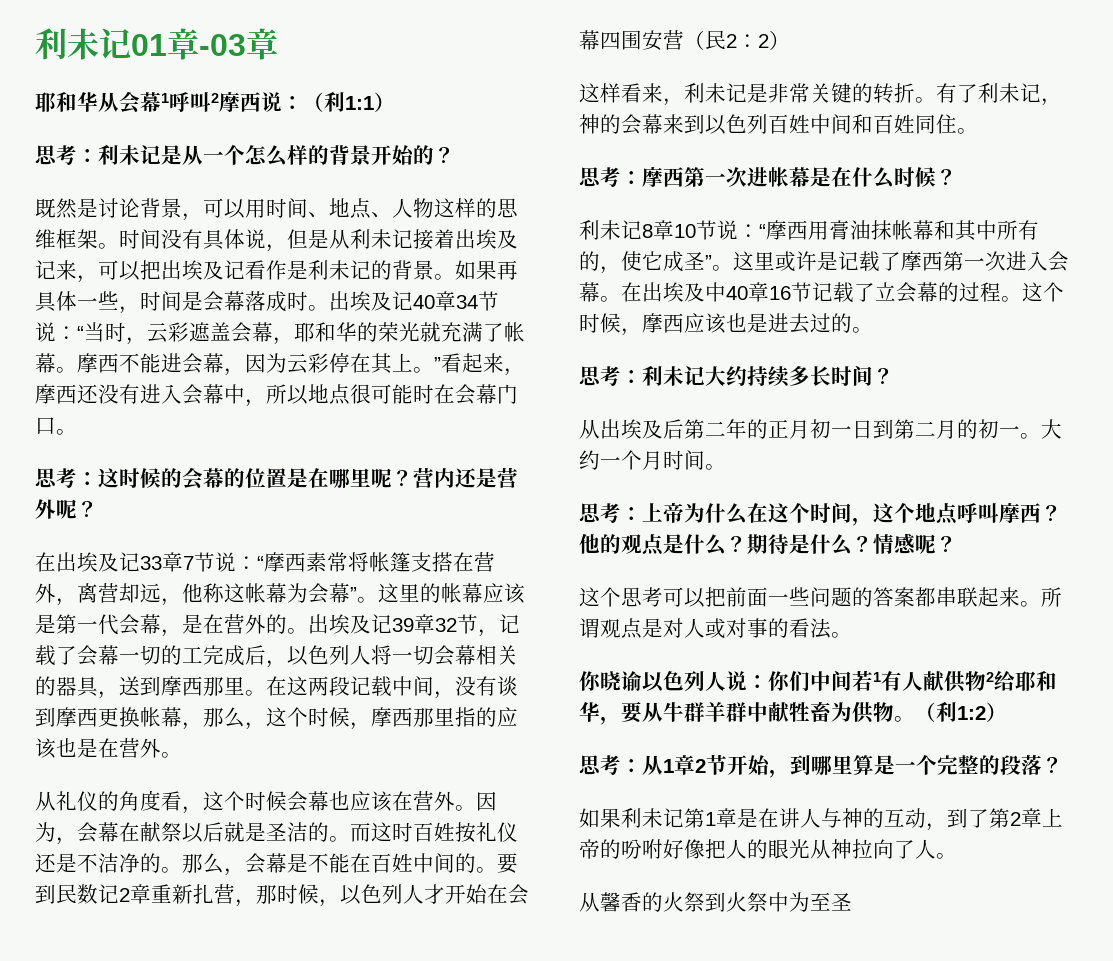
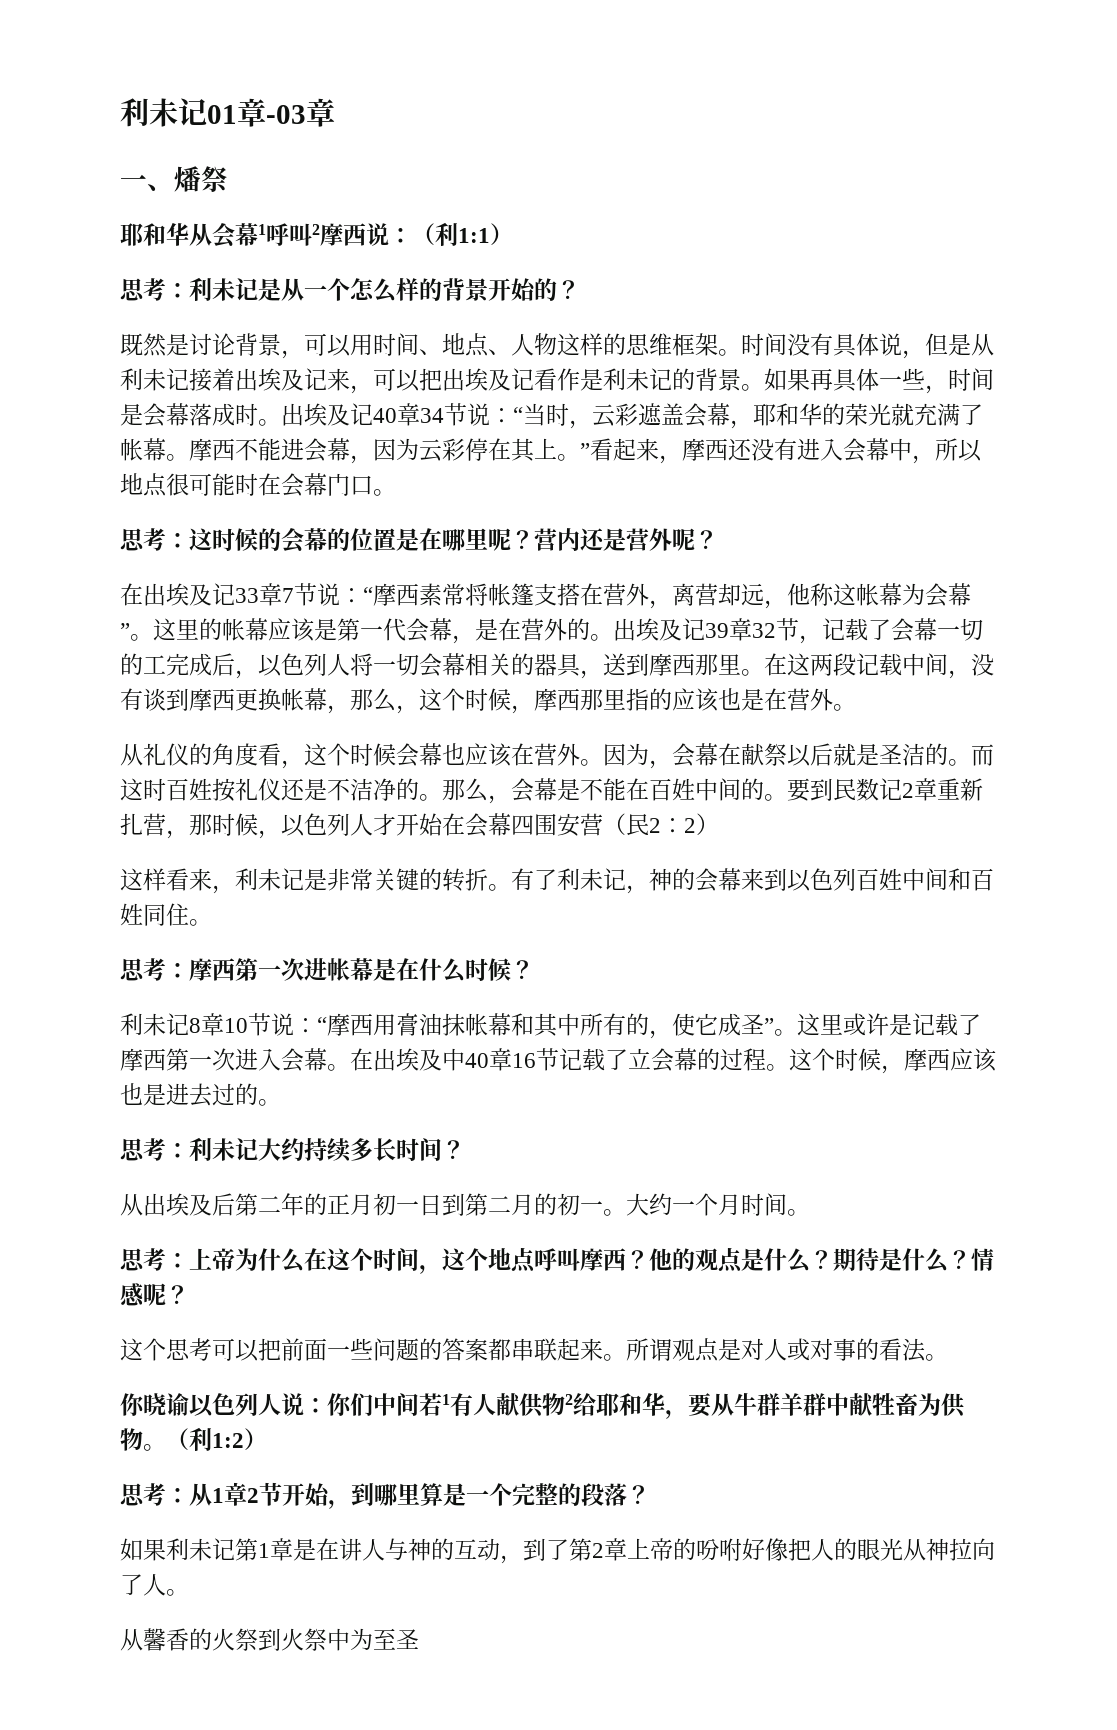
(278, 44) none -> [120,166,228,192] // 一、燔祭

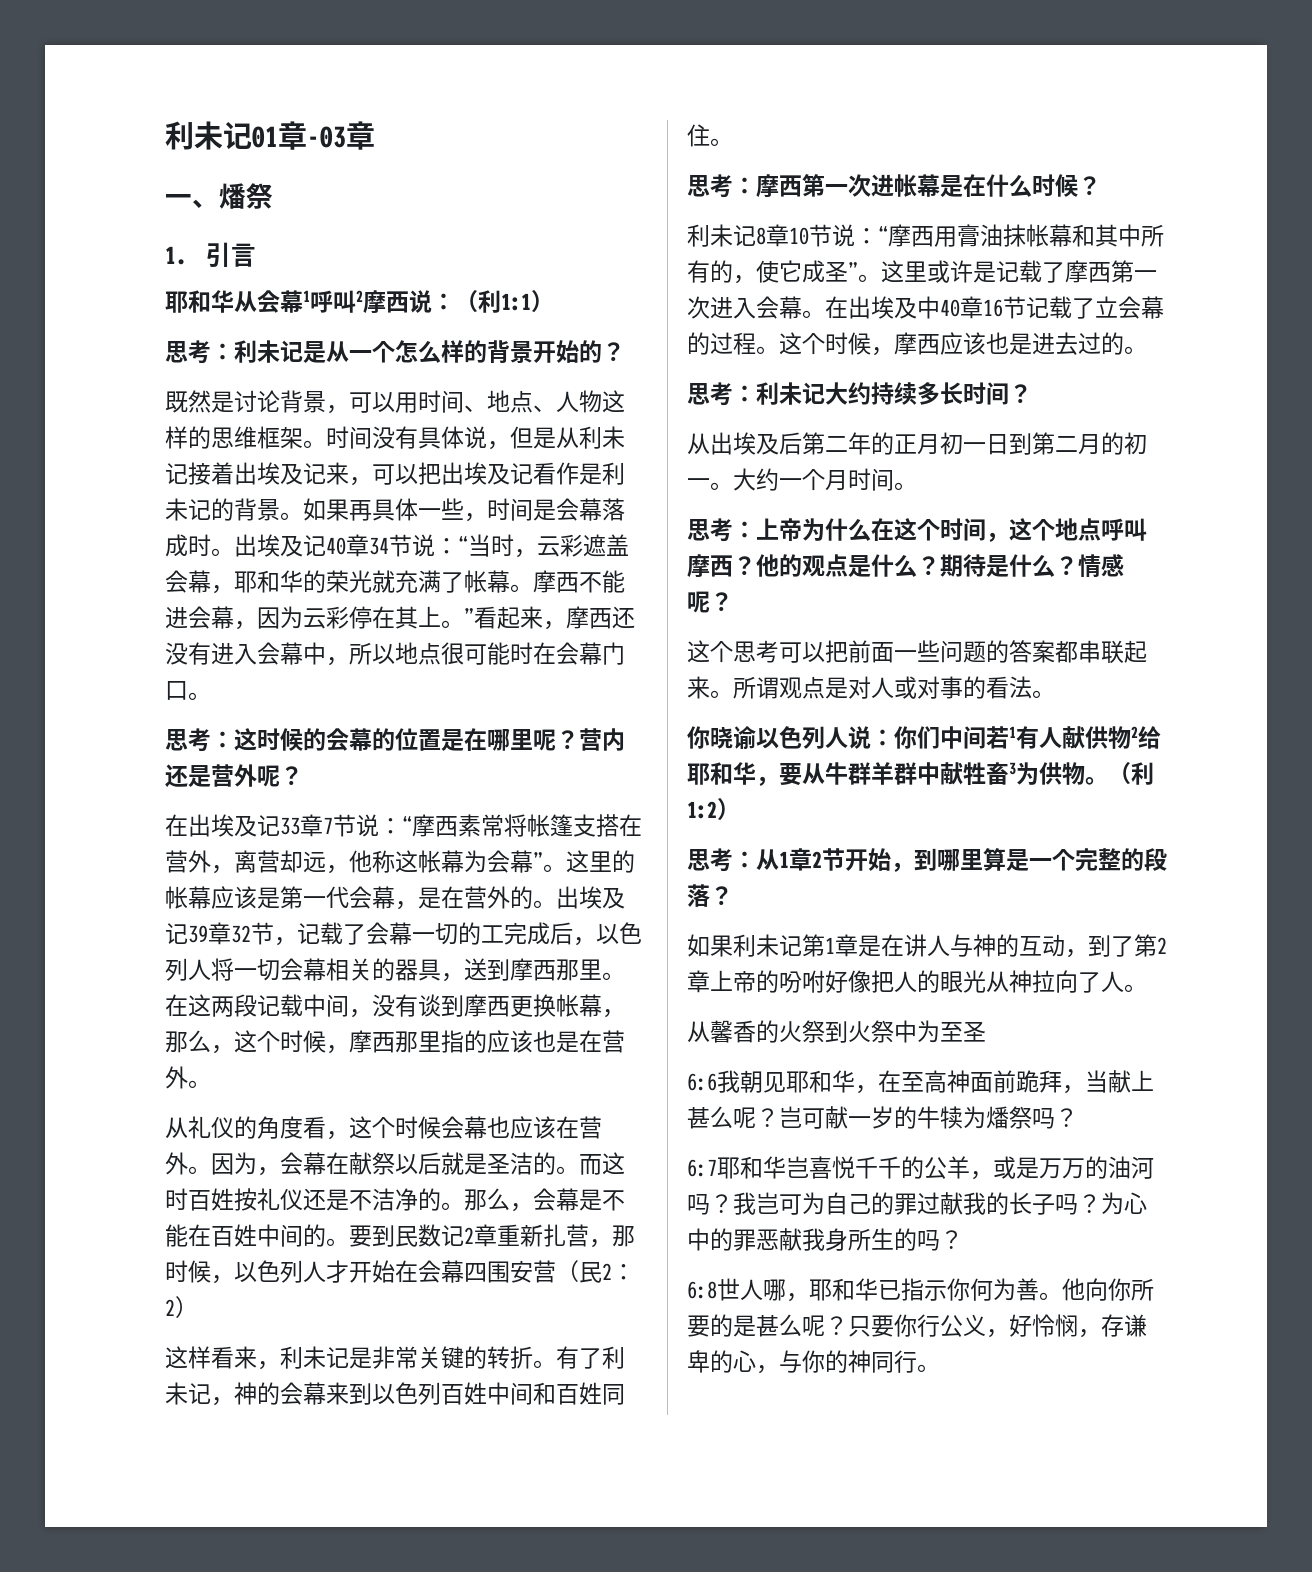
(228, 179) none -> [165,242,257,267] // 1.引言
(919, 1404) none -> [1009,762,1016,775] 3
(419, 1639) none -> [687,1070,1154,1094] [687,1106,1078,1129] [687,1156,1154,1180] [687,1192,1147,1215] [687,1228,963,1251] [687,1278,1154,1302] [687,1314,1147,1338] [687,1350,940,1374] // 6:6我朝见耶和华，在至高神面前跪拜，当献上甚么呢？岂可献一岁的牛犊为燔祭吗？ // 6:7耶和华岂喜悦千千的公羊，或是万万的油河吗？我岂可为自己的罪过献我的长子吗？为心中的罪恶献我身所生的吗？ // 6:8世人哪，耶和华已指示你何为善。他向你所要的是甚么呢？只要你行公义，好怜悯，存谦卑的心，与你的神同行。

